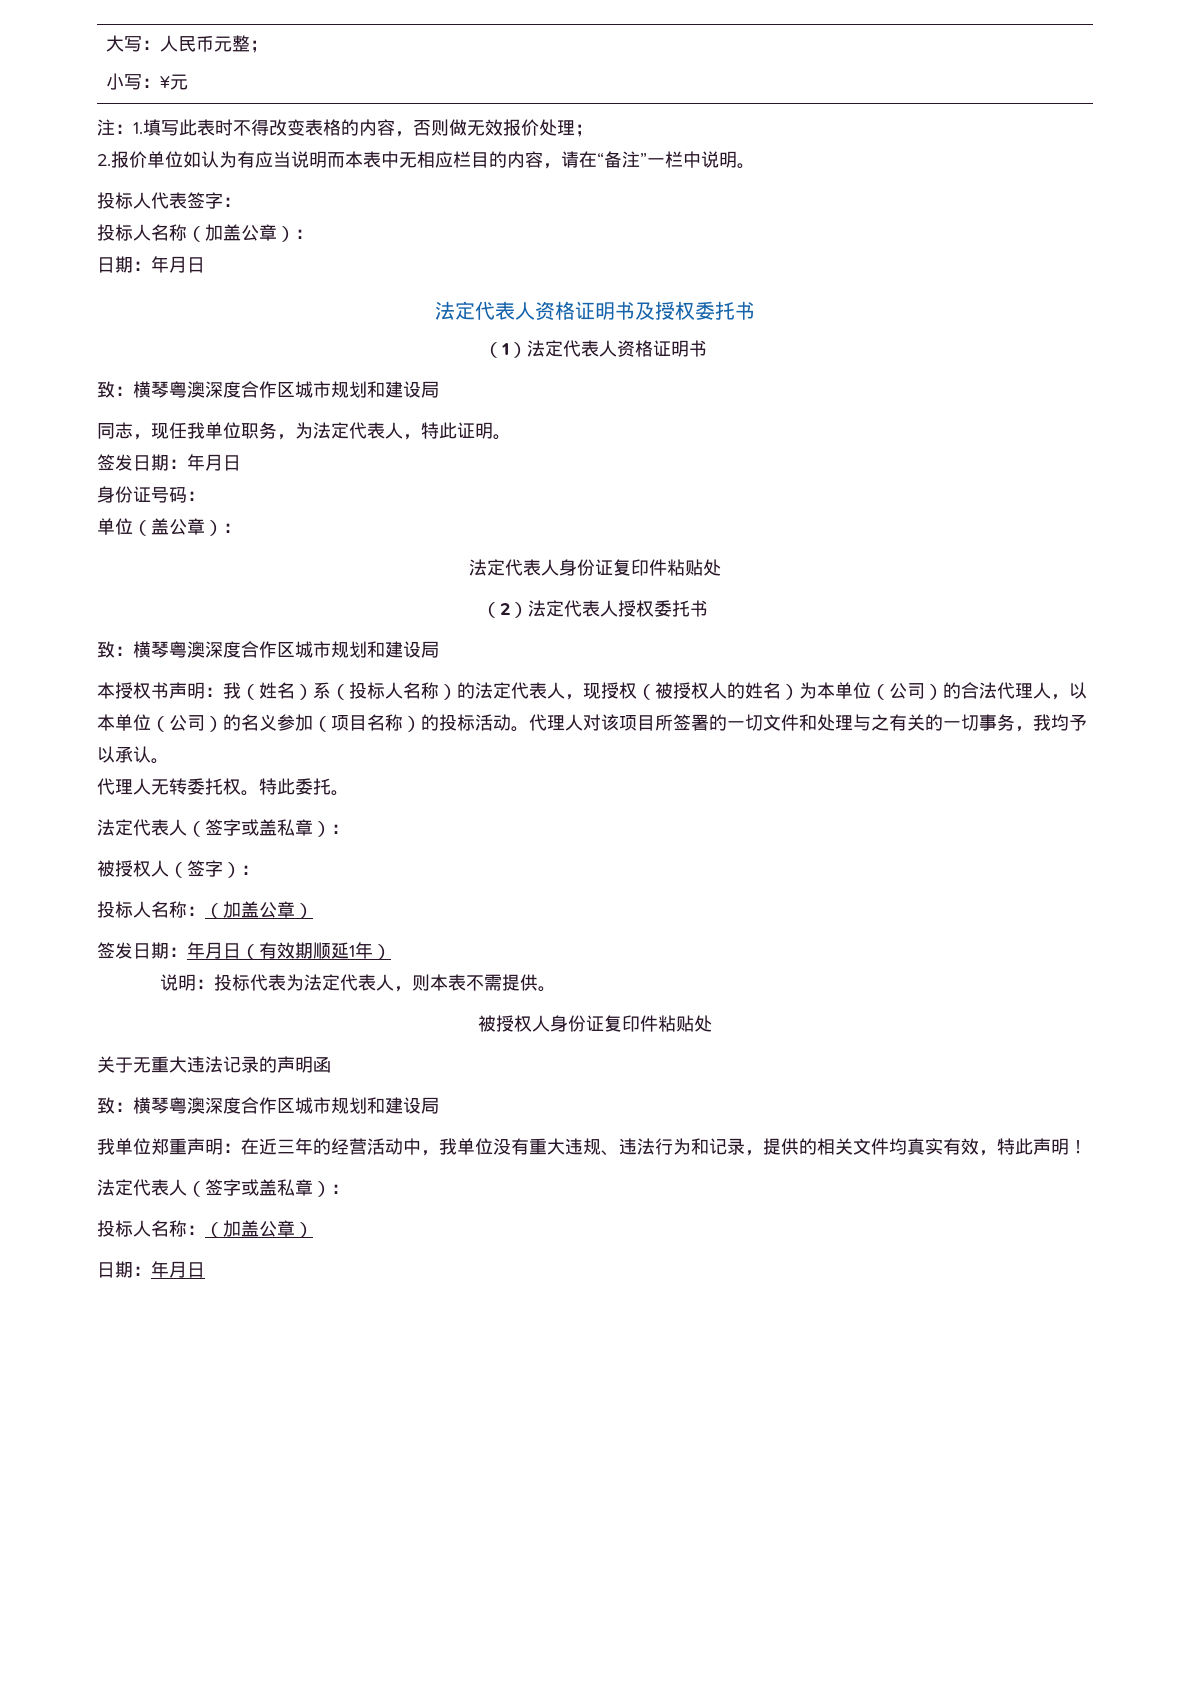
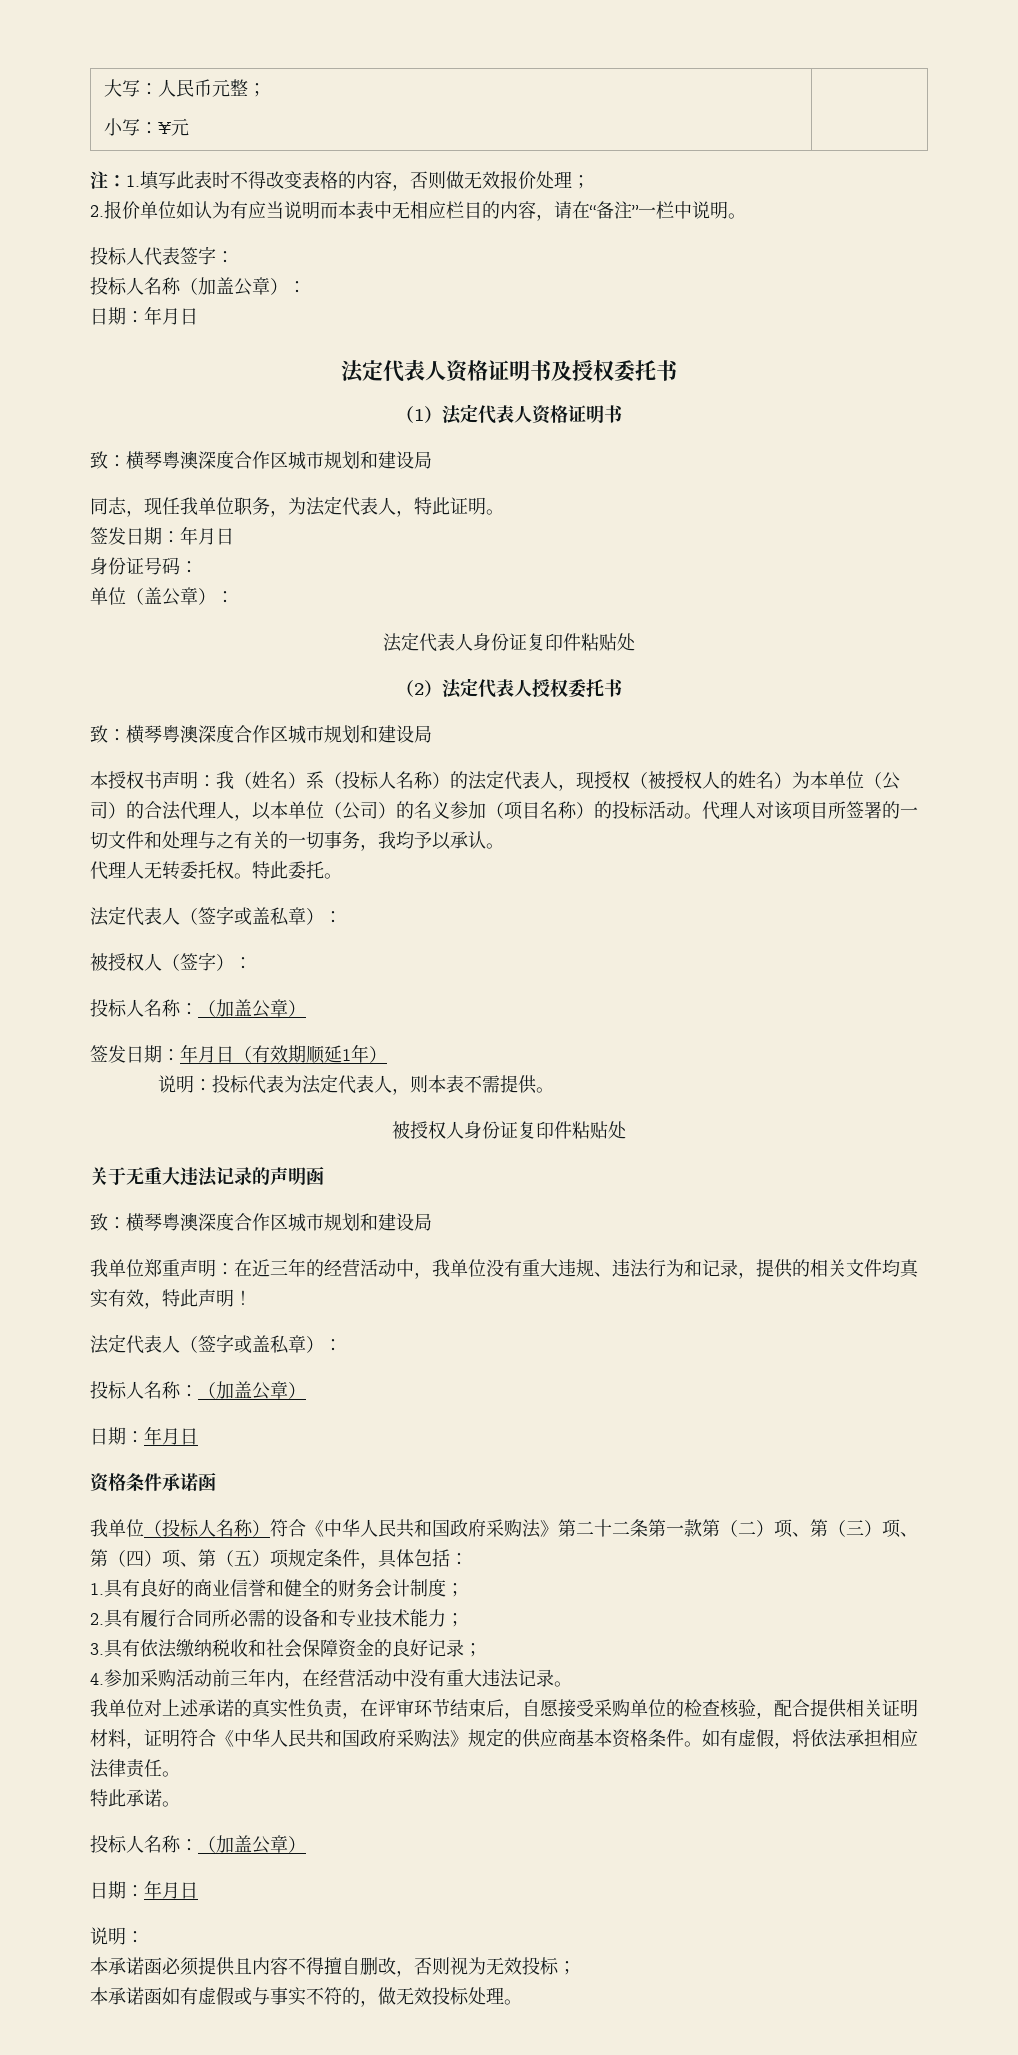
(205, 1270) none -> [90,1472,216,1492] [90,1519,918,1538] [90,1548,468,1569] [90,1579,464,1598] [90,1609,464,1628] [90,1639,482,1658] [90,1668,572,1689] [90,1699,918,1719] [90,1728,918,1749] [90,1759,180,1778] [90,1789,180,1807] [90,1835,306,1854] [90,1880,198,1899] [90,1927,144,1945] [90,1957,576,1977] [90,1987,522,2007] // 资格条件承诺函 // 我单位（投标人名称）符合《中华人民共和国政府采购法》第二十二条第一款第（二）项、第（三）项、第（四）项、第（五）项规定条件，具体包括： // 1.具有良好的商业信誉和健全的财务会计制度； // 2.具有履行合同所必需的设备和专业技术能力； // 3.具有依法缴纳税收和社会保障资金的良好记录； // 4.参加采购活动前三年内，在经营活动中没有重大违法记录。 // 我单位对上述承诺的真实性负责，在评审环节结束后，自愿接受采购单位的检查核验，配合提供相关证明材料，证明符合《中华人民共和国政府采购法》规定的供应商基本资格条件。如有虚假，将依法承担相应法律责任。 // 特此承诺。 // 投标人名称：（加盖公章） // 日期：年月日 // 说明： // 本承诺函必须提供且内容不得擅自删改，否则视为无效投标； // 本承诺函如有虚假或与事实不符的，做无效投标处理。

